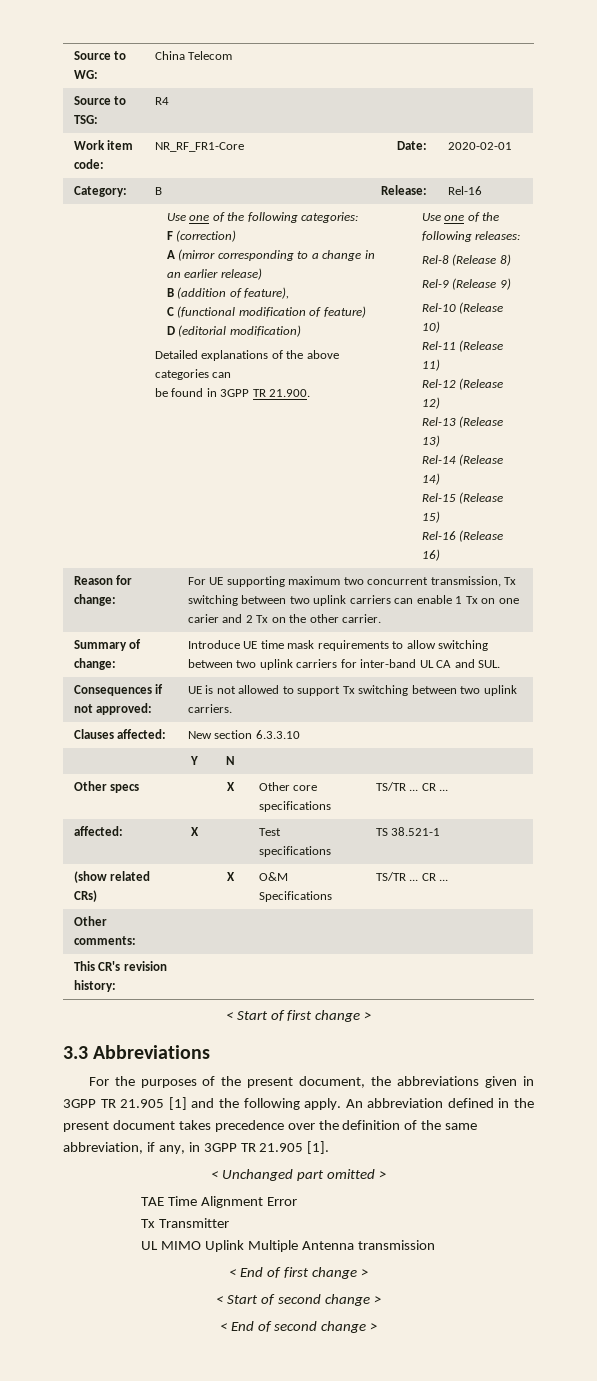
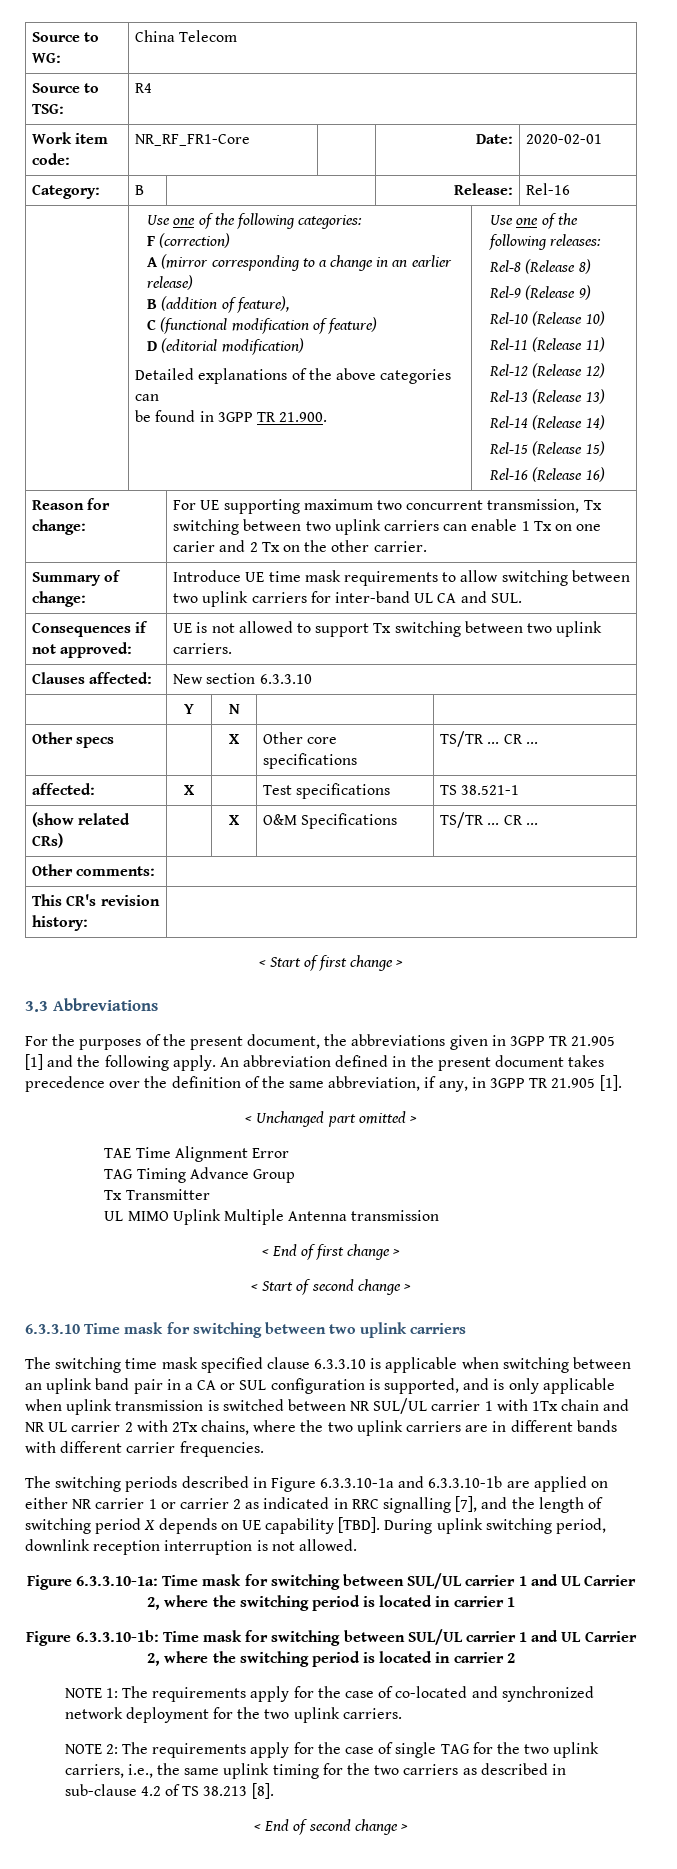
(298, 1201) none -> [104,1167,295,1183] // TAG Timing Advance Group
(381, 1300) none -> [25,1322,467,1338] [25,1357,632,1373] [25,1378,615,1394] [25,1398,630,1415] [25,1420,617,1436] [25,1441,264,1457] [25,1476,609,1492] [25,1496,603,1513] [25,1517,607,1534] [25,1539,357,1555] [26,1573,637,1590] [147,1595,515,1611] [26,1629,637,1646] [147,1651,515,1667] [64,1686,594,1702] [64,1707,402,1723] [64,1742,600,1758] [64,1763,566,1779] [64,1783,274,1799] // 6.3.3.10 Time mask for switching between two uplink carriers // The switching time mask specified clause 6.3.3.10 is applicable when switching between an uplink band pair in a CA or SUL configuration is supported, and is only applicable when uplink transmission is switched between NR SUL/UL carrier 1 with 1Tx chain and NR UL carrier 2 with 2Tx chains, where the two uplink carriers are in different bands with different carrier frequencies. // The switching periods described in Figure 6.3.3.10-1a and 6.3.3.10-1b are applied on either NR carrier 1 or carrier 2 as indicated in RRC signalling [7], and the length of switching period X depends on UE capability [TBD]. During uplink switching period, downlink reception interruption is not allowed. // Figure 6.3.3.10-1a: Time mask for switching between SUL/UL carrier 1 and UL Carrier 2, where the switching period is located in carrier 1 // Figure 6.3.3.10-1b: Time mask for switching between SUL/UL carrier 1 and UL Carrier 2, where the switching period is located in carrier 2 // NOTE 1: The requirements apply for the case of co-located and synchronized network deployment for the two uplink carriers. // NOTE 2: The requirements apply for the case of single TAG for the two uplink carriers, i.e., the same uplink timing for the two carriers as described in sub-clause 4.2 of TS 38.213 [8].

